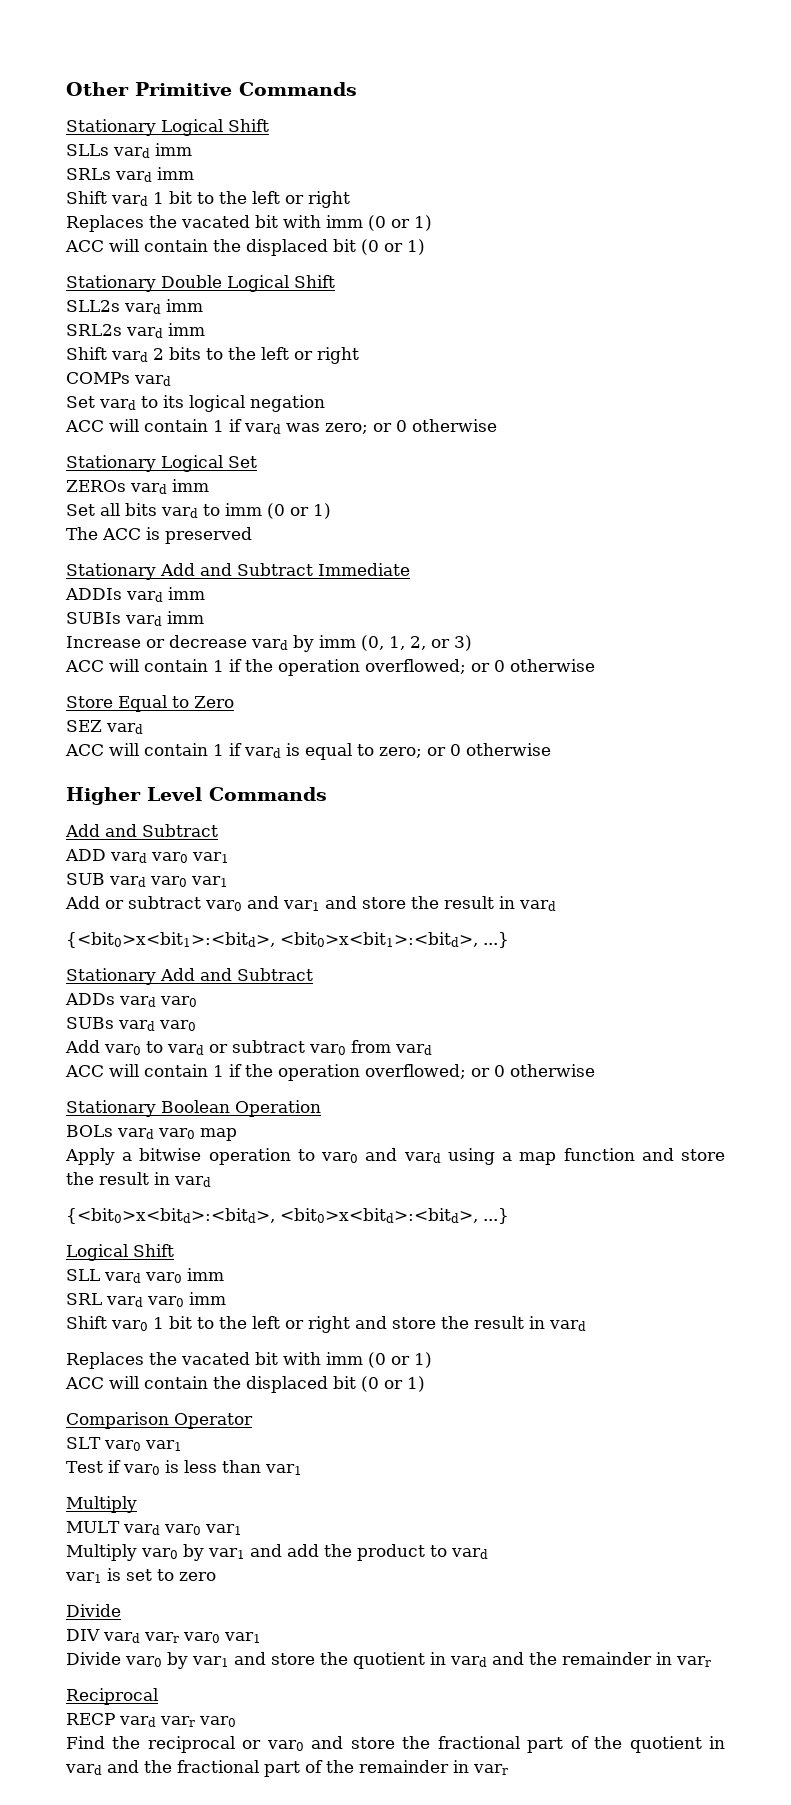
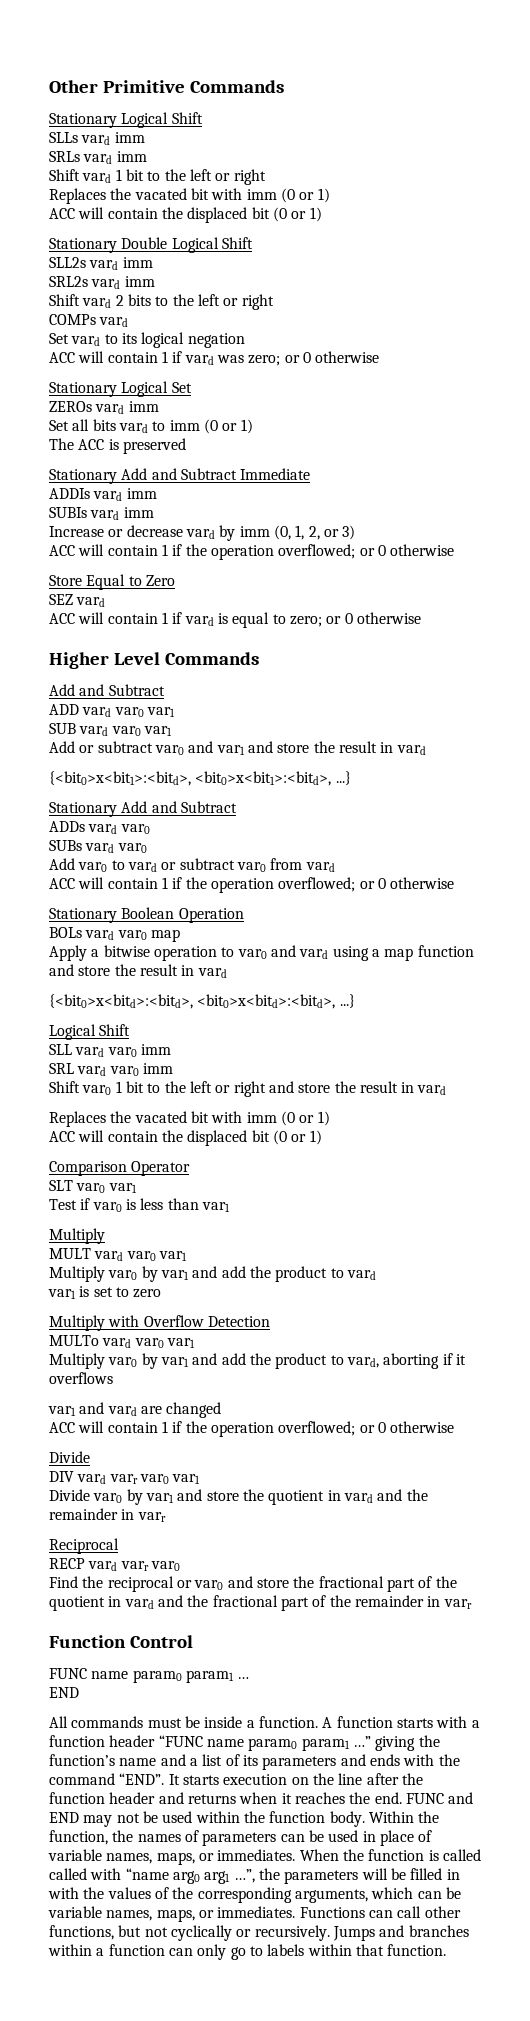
(216, 1576) none -> [49,1315,270,1331] [49,1335,195,1348] [49,1353,466,1369] [49,1372,113,1384] [48,1402,222,1418] [49,1421,455,1437] // Multiply with Overflow Detection // MULTo vard var0 var1 // Multiply var0 by var1 and add the product to vard, aborting if it overflows // var1 and vard are changed // ACC will contain 1 if the operation overflowed; or 0 otherwise
(508, 1769) none -> [49,1635,193,1648] [49,1668,250,1683] [49,1687,79,1698] [49,1716,480,1728] [49,1735,440,1751] [49,1754,460,1770] [49,1773,423,1785] [49,1792,474,1804] [49,1811,440,1827] [49,1830,433,1846] [48,1849,481,1865] [49,1868,460,1884] [48,1887,461,1903] [48,1906,461,1922] [49,1925,469,1941] [48,1944,447,1960] // Function Control // FUNC name param0 param1 … // END // All commands must be inside a function. A function starts with a function header “FUNC name param0 param1 …” giving the function’s name and a list of its parameters and ends with the command “END”. It starts execution on the line after the function header and returns when it reaches the end. FUNC and END may not be used within the function body. Within the function, the names of parameters can be used in place of variable names, maps, or immediates. When the function is called called with “name arg0 arg1 …”, the parameters will be filled in with the values of the corresponding arguments, which can be variable names, maps, or immediates. Functions can call other functions, but not cyclically or recursively. Jumps and branches within a function can only go to labels within that function.

